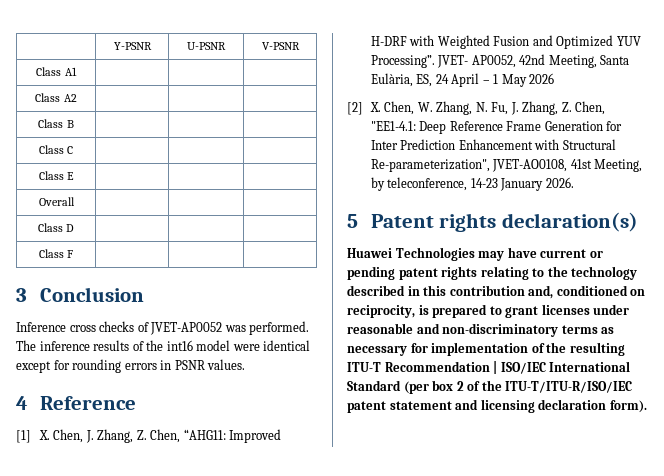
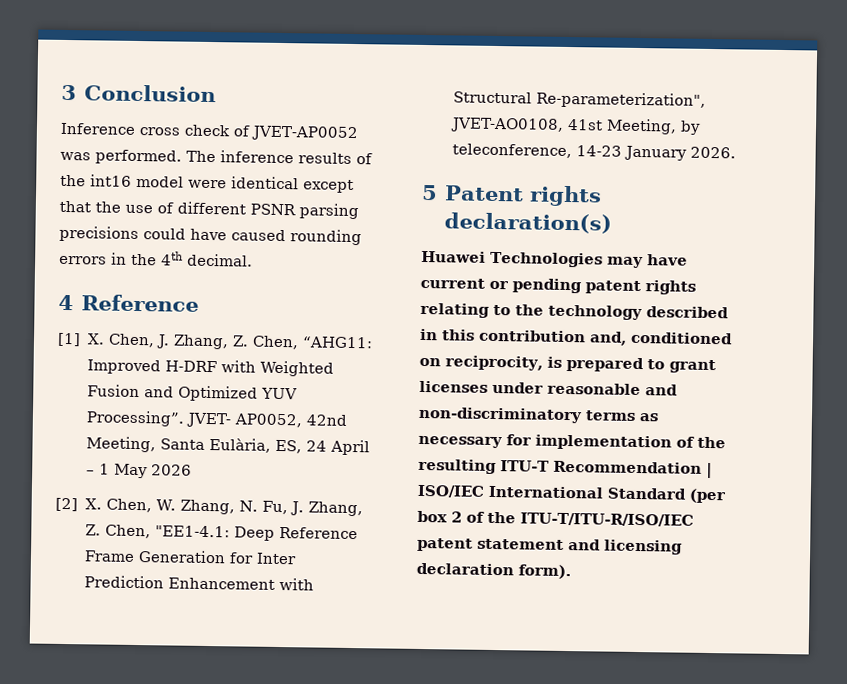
[113,42,152,50] [187,42,226,50] [261,42,300,50] [36,67,77,76] [35,93,77,102] [38,119,74,128] [38,145,74,154] [38,171,75,180] [38,197,75,206] [37,223,75,232] [38,249,74,258] | Y-PSNR | U-PSNR | V-PSNR // Class A1 | | | // Class A2 | | | // Class B | | | // Class C | | | // Class E | | | // Overall | | | // Class D | | | // Class F | | | // -> (61, 92) none
[99,321,135,332] checks -> [184,124,231,137] check
[53,359,246,373] for rounding errors in PSNR values. -> [59,200,359,220] [59,225,362,246] [59,251,253,267] that the use of different PSNR parsing precisions could have caused rounding errors in the 4th decimal.

